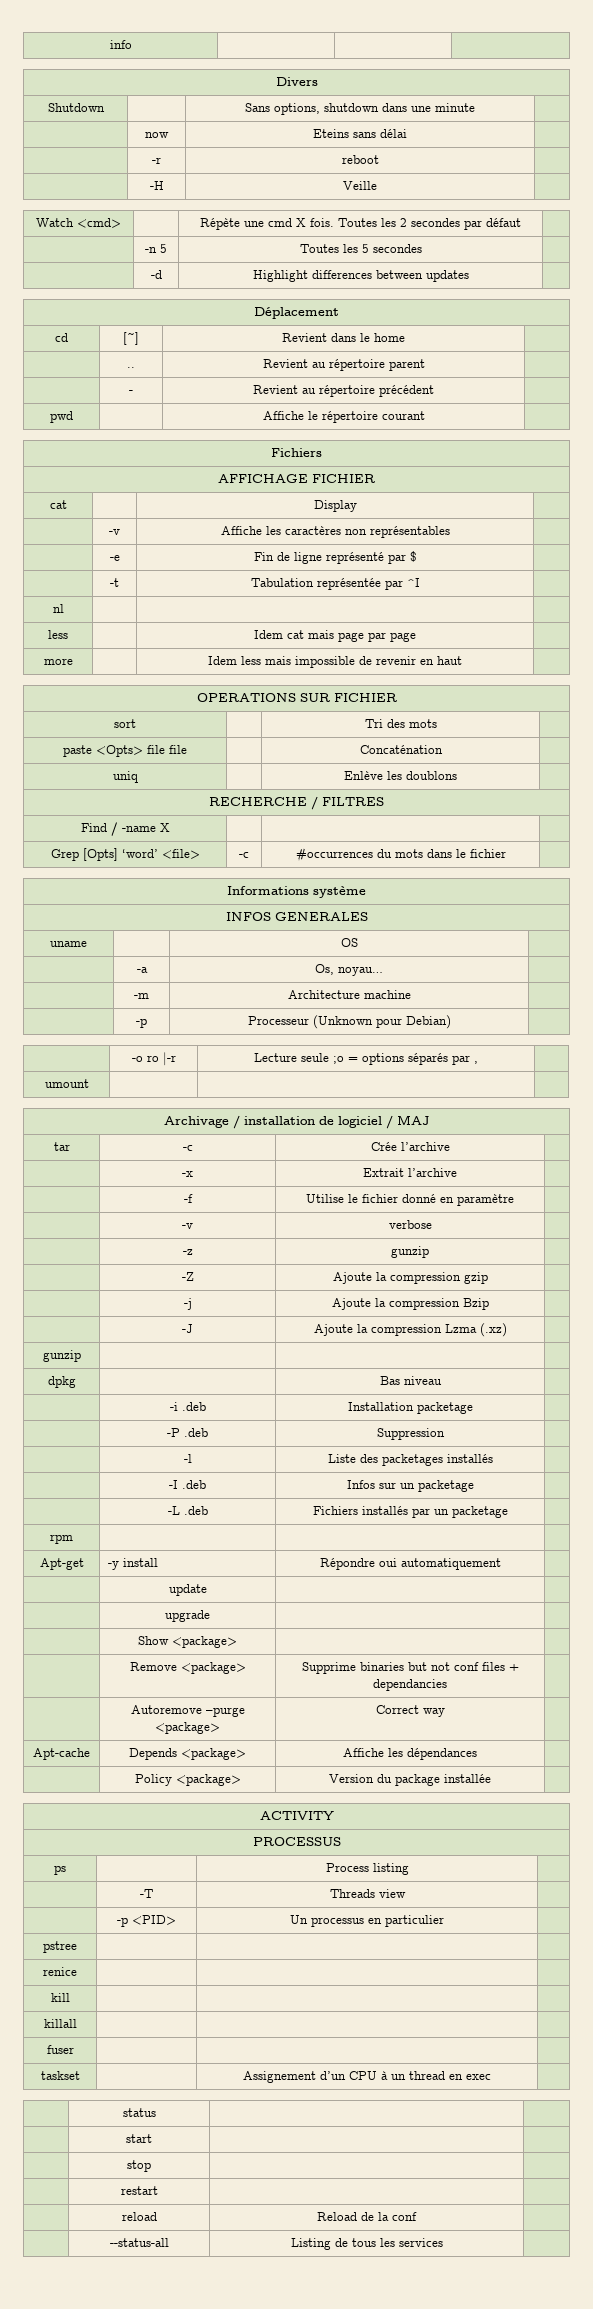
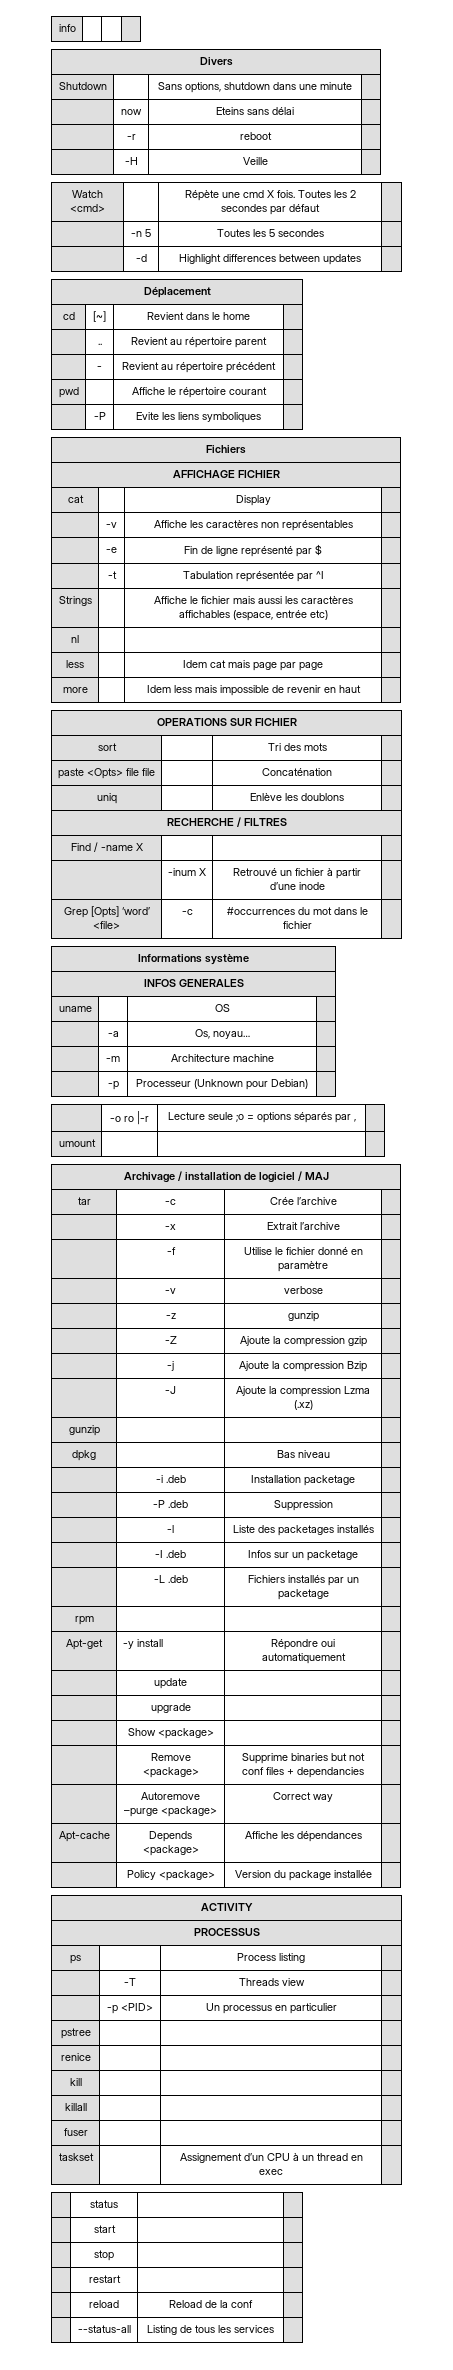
(425, 415) none -> [93,412,106,420] [136,412,261,423] // | -P | Evite les liens symboliques |
(420, 582) none -> [58,596,92,606] [153,596,353,604] [178,610,328,621] // Strings | | Affiche le fichier mais aussi les caractères affichables (espace, entrée etc) |
(170, 827) none -> [168,868,206,876] [232,868,361,879] [269,882,325,890] // | -inum X | Retrouvé un fichier à partir d’une inode |
[394,849,423,858] mots -> [312,907,332,915] mot

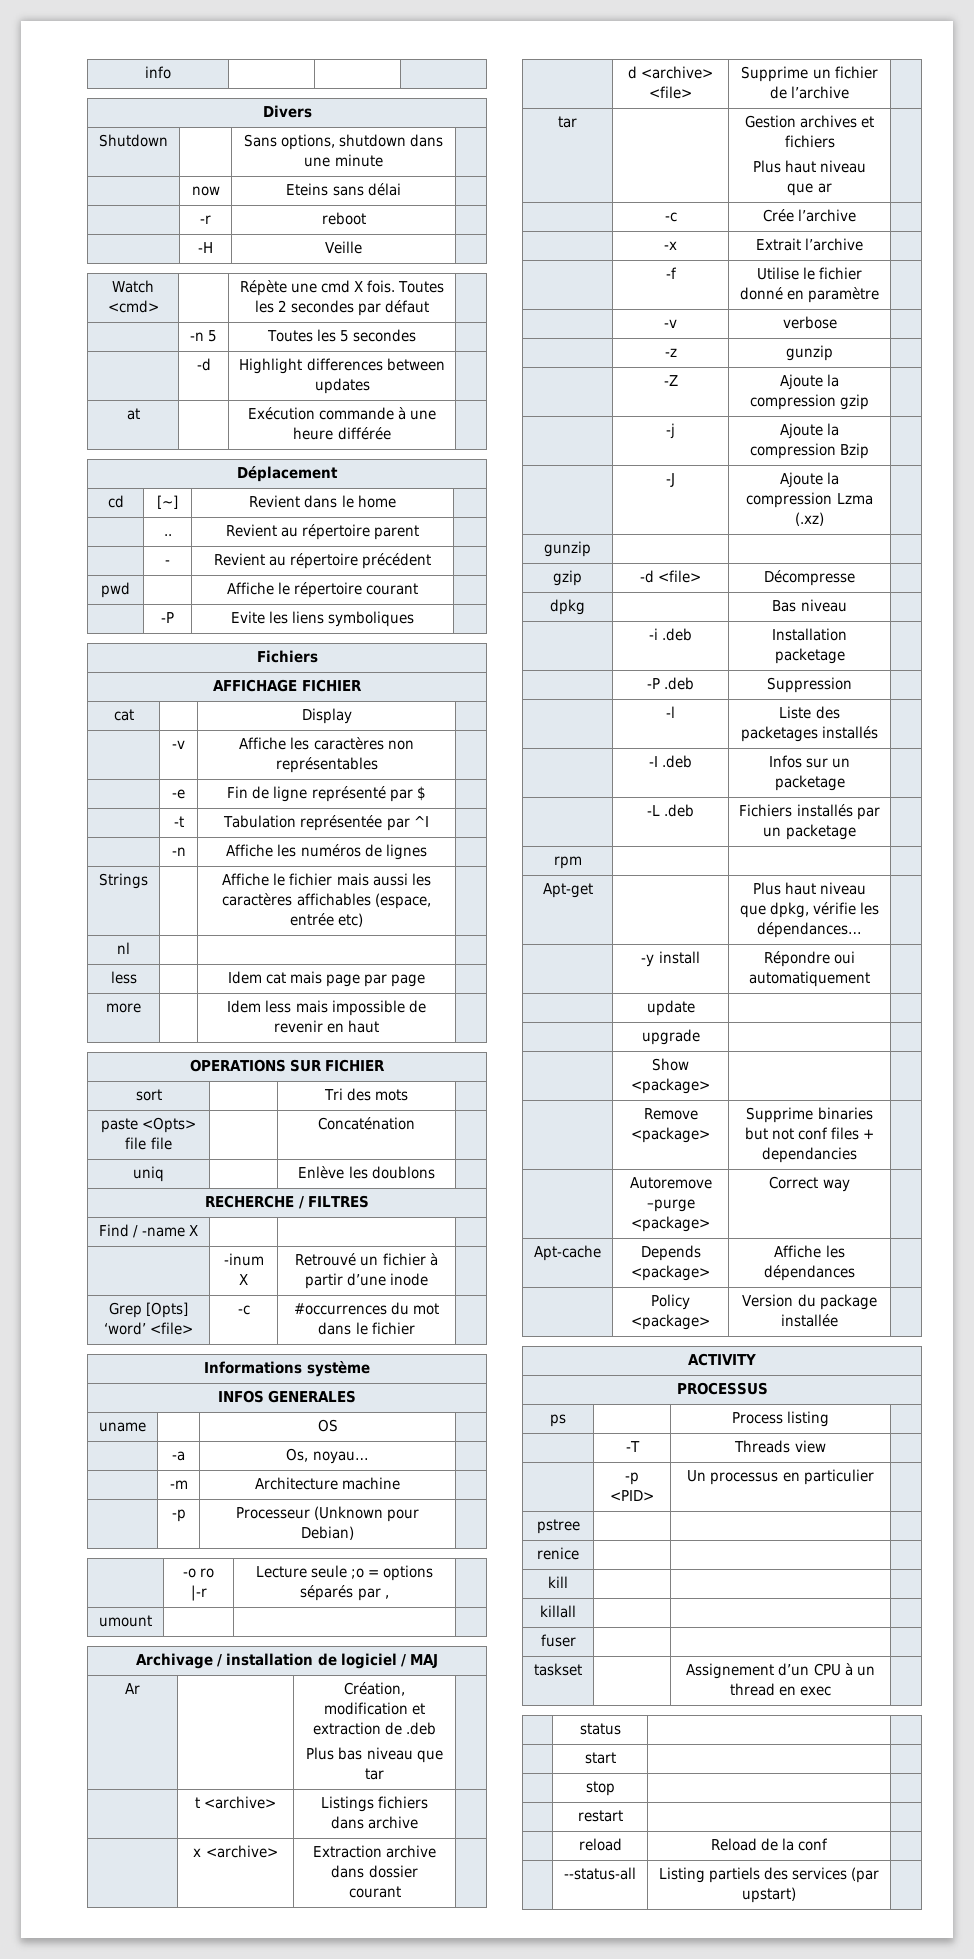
(361, 259) none -> [126,408,140,420] [247,407,437,420] [293,427,391,440] // at | | Exécution commande à une heure différée |
(324, 575) none -> [171,847,186,856] [226,844,427,860] // | -n | Affiche les numéros de lignes |
[77,1197,91,1205] tar -> [125,1683,140,1694] [344,1682,405,1696] [323,1702,426,1715] [312,1722,437,1735] [306,1747,443,1763] [365,1768,384,1780] [194,1796,277,1809] [320,1796,429,1812] [330,1816,419,1829] [193,1845,278,1858] [312,1845,437,1858] [331,1865,418,1878] [348,1886,401,1898] [627,66,714,79] [649,86,692,99] [741,66,878,82] [769,86,850,99] [558,116,577,128] [744,115,875,128] [784,135,835,148] [752,160,867,173] [787,183,832,196] Ar | | Création, modification et extraction de .deb // Plus bas niveau que tar | // | t <archive> | Listings fichiers dans archive | // | x <archive> | Extraction archive dans dossier courant | // | d <archive> <file> | Supprime un fichier de l’archive | // tar | | Gestion archives et fichiers // Plus haut niveau que ar | //
(100, 1430) none -> [553,570,582,586] [639,570,702,583] [764,570,855,586] // gzip | -d <file> | Décompresse |
(103, 1644) none -> [752,882,867,895] [739,902,880,918] [757,922,862,938] | Plus haut niveau que dpkg, vérifie les dépendances… | // |
[180,2325,231,2333] de tous les -> [708,1867,788,1883] partiels des
(274, 2329) none -> [851,1867,880,1883] [742,1887,796,1903] (par upstart)

